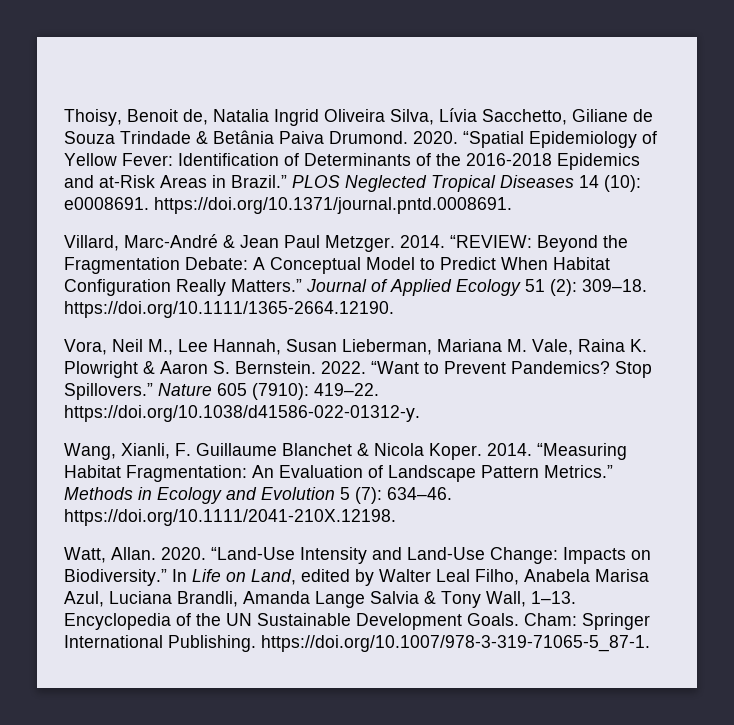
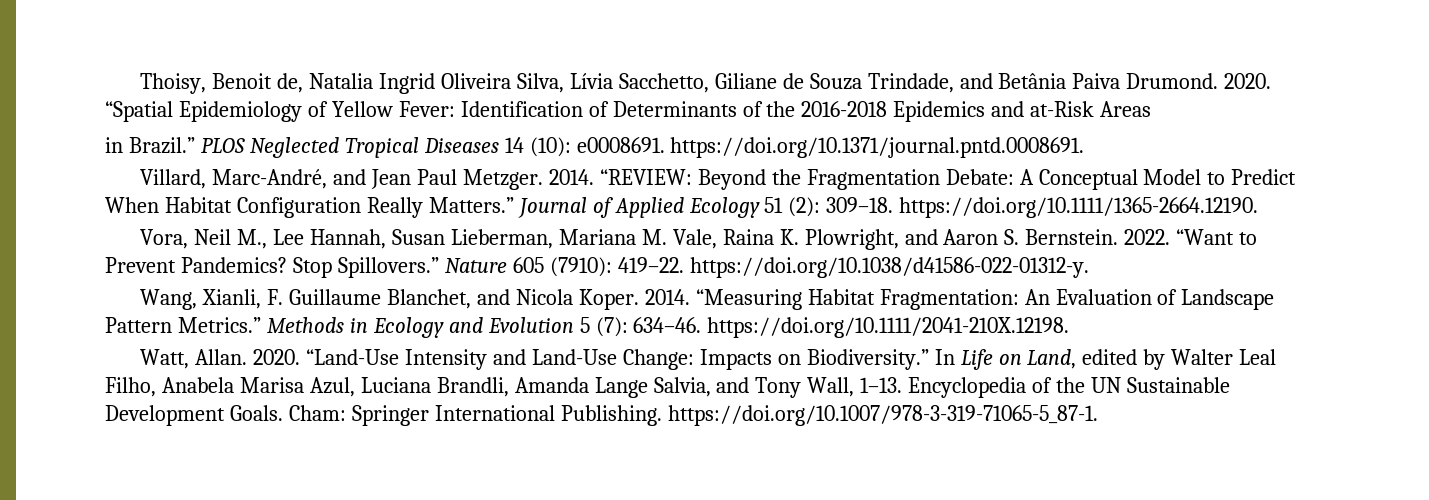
[120,131,208,144] Trindade & -> [867,73,993,93] Trindade, and
(207, 181) none -> (1152, 109) //
[124,234,235,248] Marc-André & -> [212,169,367,189] Marc-André, and
[64,361,155,378] Plowright & -> [804,229,938,250] Plowright, and
[282,443,369,456] Blanchet & -> [387,289,510,309] Blanchet, and
[370,591,436,604] Salvia & -> [653,377,750,397] Salvia, and

